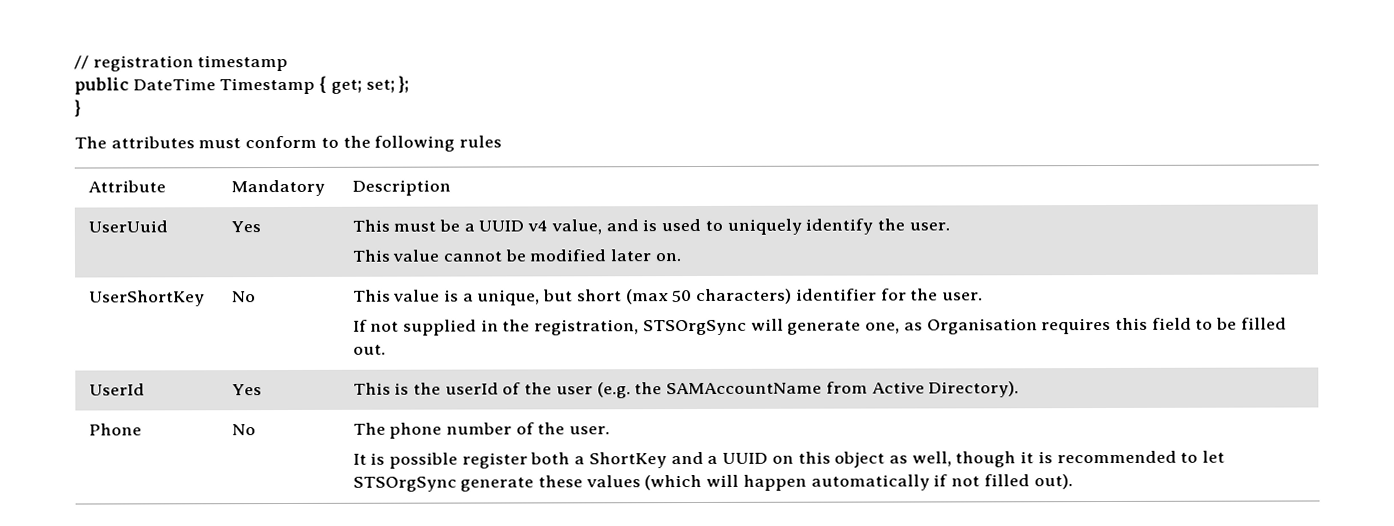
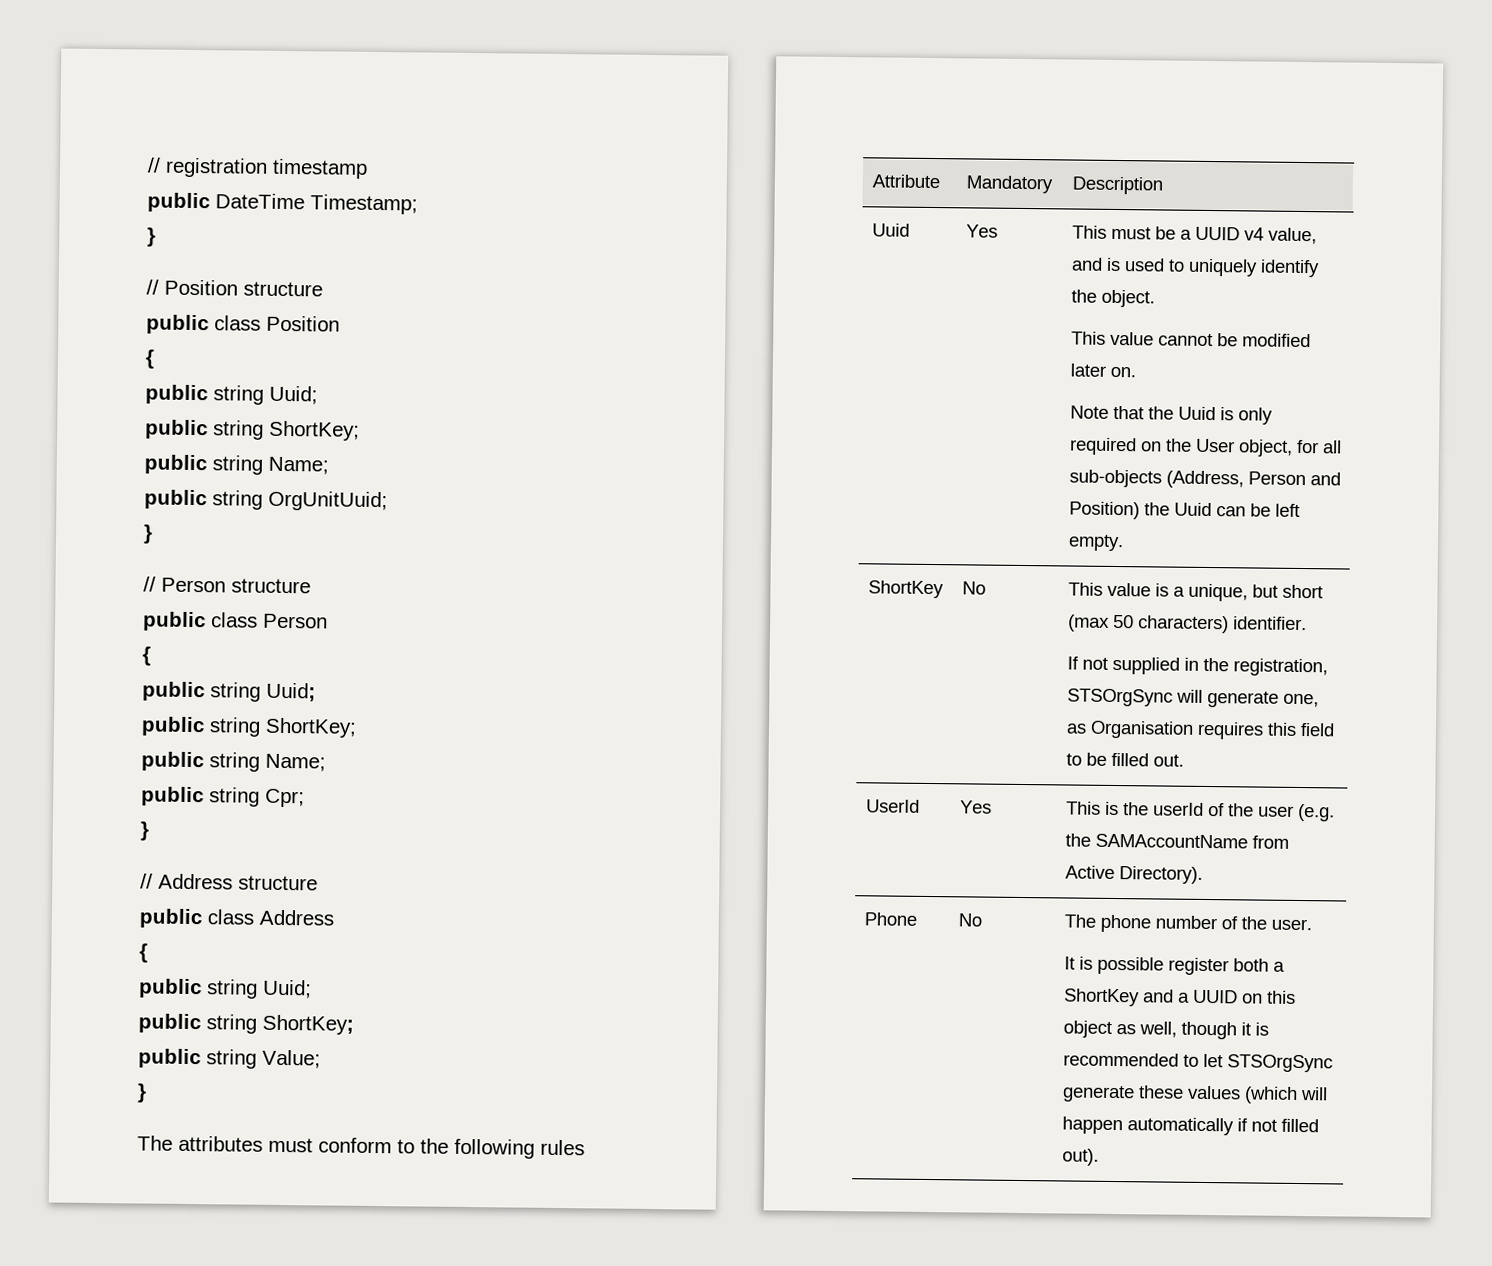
[219,75,410,95] Timestamp { get; set; }; -> [310,194,418,215] [147,227,156,247] [146,279,323,297] [146,314,340,335] [145,349,155,369] [145,384,318,405] [145,419,360,441] [144,454,329,475] [144,489,388,512] [143,524,153,544] [143,576,311,594] [142,611,328,632] [142,646,151,666] [142,681,316,702] [141,716,357,738] [141,751,326,772] [141,786,305,808] [140,821,149,841] [140,873,318,891] [139,908,334,929] [139,943,148,963] [139,978,312,999] [138,1013,354,1035] [138,1048,321,1069] Timestamp; // } // // Position structure // public class Position // { // public string Uuid; // public string ShortKey; // public string Name; // public string OrgUnitUuid; // } // // Person structure // public class Person // { // public string Uuid; // public string ShortKey; // public string Name; // public string Cpr; // } // // Address structure // public class Address // { // public string Uuid; // public string ShortKey; // public string Value;
[87,220,168,233] UserUuid -> [871,223,910,237] Uuid
[908,222,950,231] user. -> [1100,289,1155,308] object.
[88,290,205,307] // UserShortKey -> [1069,405,1273,425] [1068,437,1342,457] [1068,469,1341,489] [1068,501,1300,520] [1067,534,1124,552] [867,580,944,599] // Note that the Uuid is only required on the User object, for all sub-objects (Address, Person and Position) the Uuid can be left empty. // ShortKey
[795,288,983,301] identifier for the user. -> [1232,616,1307,631] identifier.

